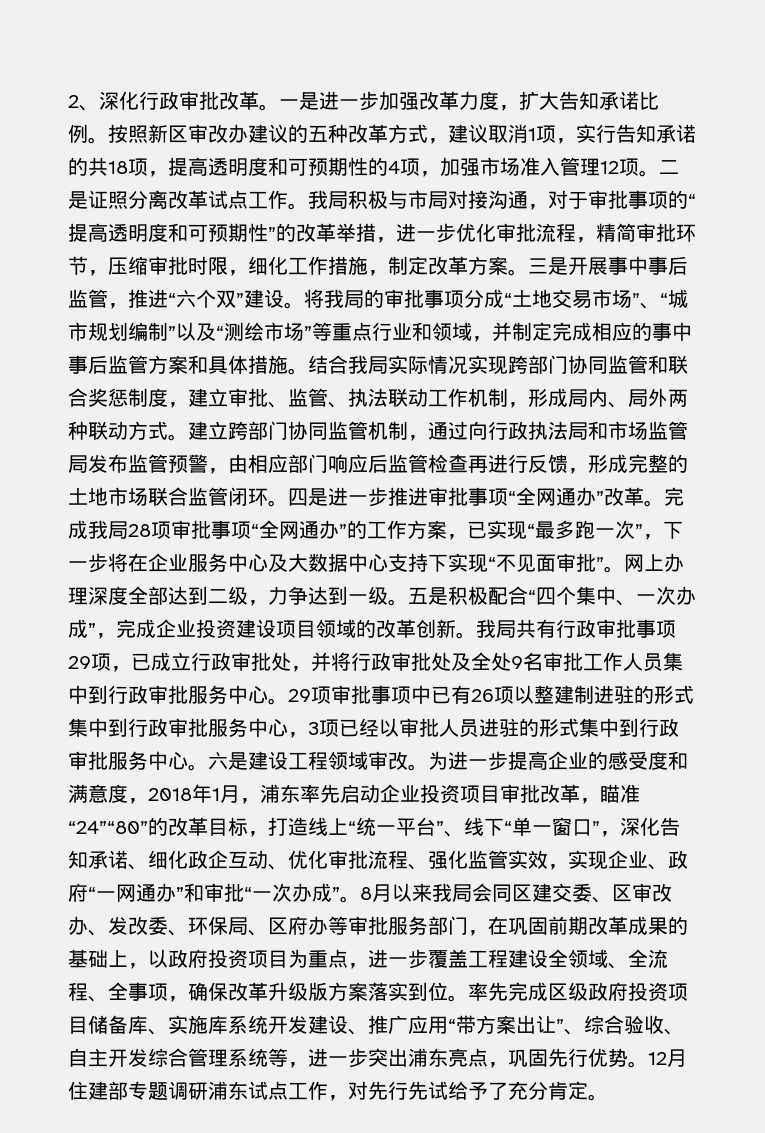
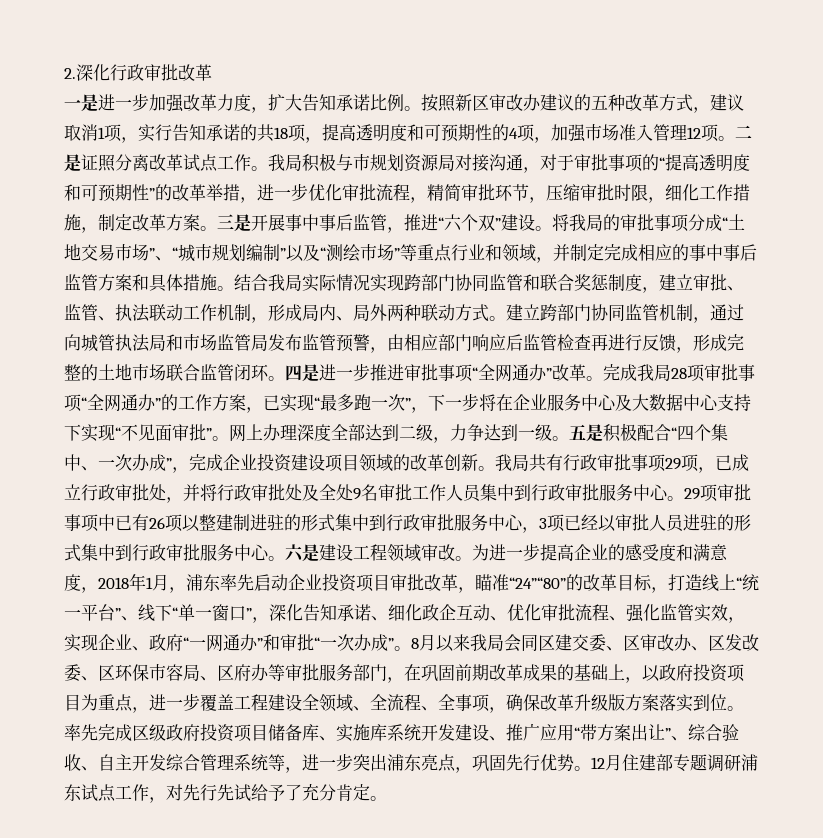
[68,95,99,111] 2、 -> [64,68,76,79] 2.
[259,104,279,111] 。 -> (212, 72) //
(428, 199) none -> [370,154,439,172] 规划资源
[488,421,528,440] 行政 -> [81,334,115,352] 城管
(108, 933) none -> [708,634,725,651] 区
[188,916,228,935] 环保 -> [98,664,183,681] 区环保市容

